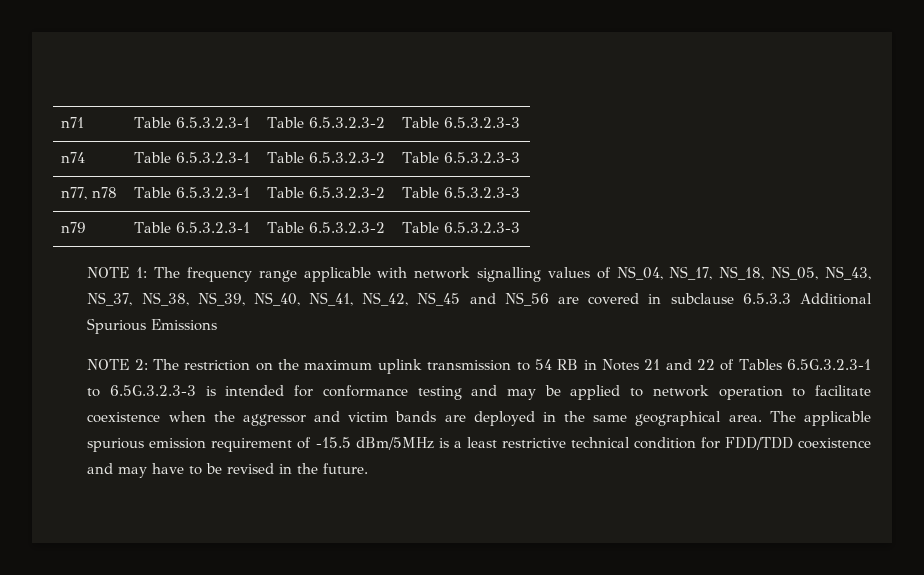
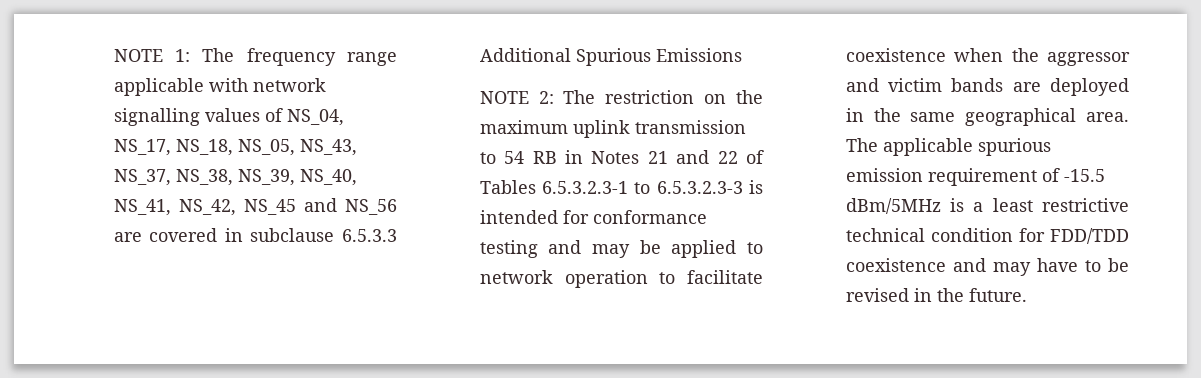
[60,117,84,128] [133,117,250,128] [266,117,385,128] [401,117,520,128] [60,152,85,163] [133,152,250,163] [266,152,385,163] [401,152,520,163] [60,187,117,200] [133,187,250,198] [266,187,385,198] [401,187,520,198] [60,222,86,233] [133,222,250,233] [266,222,385,233] [401,222,520,233] n71 | Table 6.5.3.2.3-1 | Table 6.5.3.2.3-2 | Table 6.5.3.2.3-3 // n74 | Table 6.5.3.2.3-1 | Table 6.5.3.2.3-2 | Table 6.5.3.2.3-3 // n77, n78 | Table 6.5.3.2.3-1 | Table 6.5.3.2.3-2 | Table 6.5.3.2.3-3 // n79 | Table 6.5.3.2.3-1 | Table 6.5.3.2.3-2 | Table 6.5.3.2.3-3 // -> (113, 55) none
[786,359,871,370] [87,385,197,397] 6.5G.3.2.3-1 to 6.5G.3.2.3-3 -> [542,181,743,194] 6.5.3.2.3-1 to 6.5.3.2.3-3

